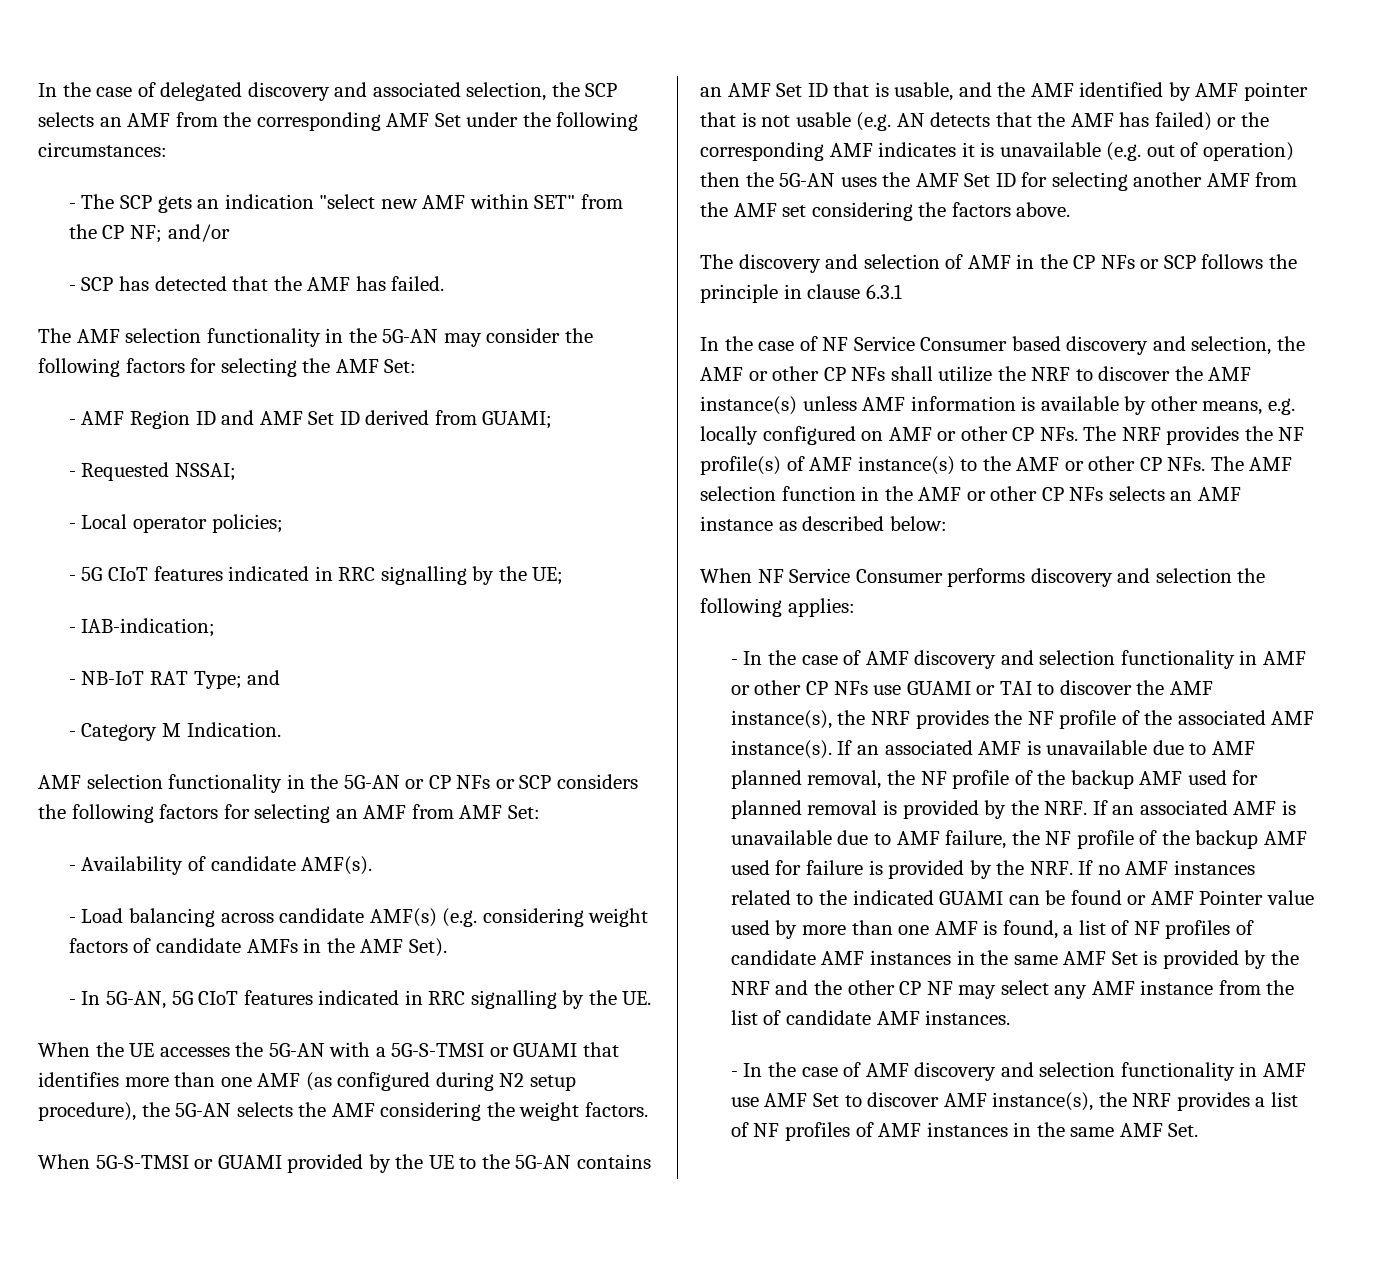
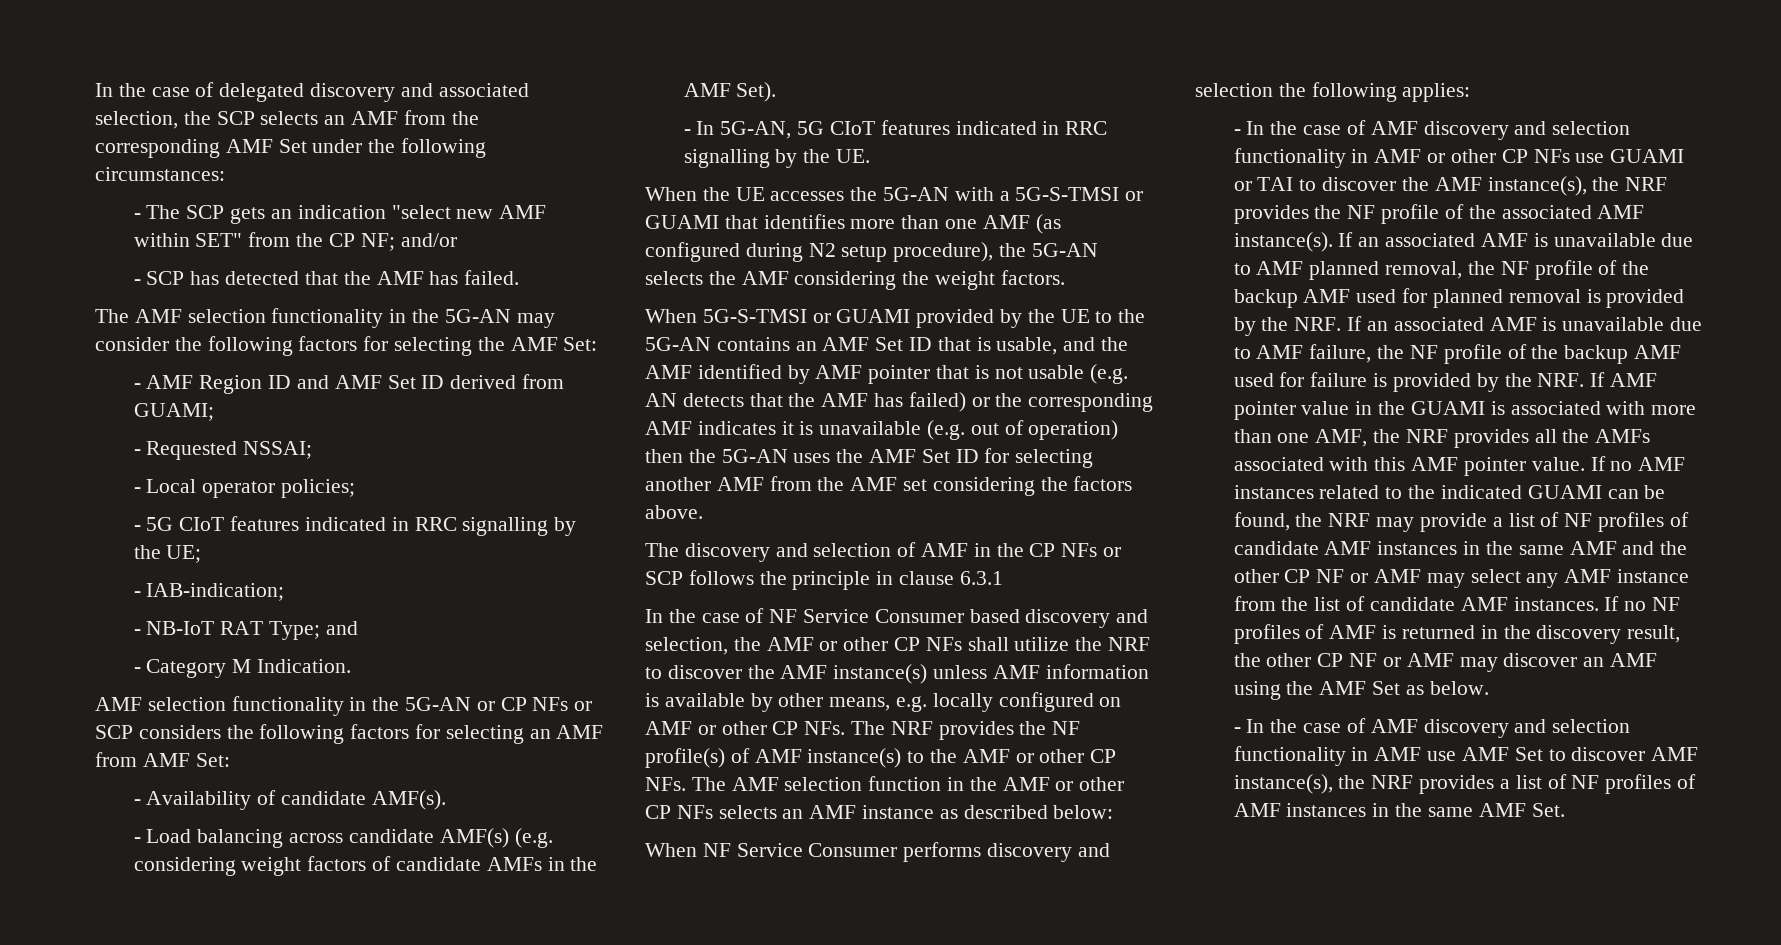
(1094, 867) none -> [1609,373,1657,387] [1233,401,1697,420] [1233,429,1651,448] [1233,456,1606,476] AMF pointer value in the GUAMI is associated with more than one AMF, the NRF provides all the AMFs associated with this AMF pointer value. If
[1070,890,1314,905] [730,920,1058,939] found or AMF Pointer value used by more than one AMF is found, -> [1233,512,1487,532] found, the NRF may provide
[1111,950,1299,969] [730,981,770,995] Set is provided by the NRF -> (1617, 548) none
(953, 988) none -> [1350,569,1421,583] or AMF
(1011, 1017) none -> [1604,596,1680,611] [1233,624,1681,644] [1233,653,1657,672] [1233,681,1489,700] If no NF profiles of AMF is returned in the discovery result, the other CP NF or AMF may discover an AMF using the AMF Set as below.

